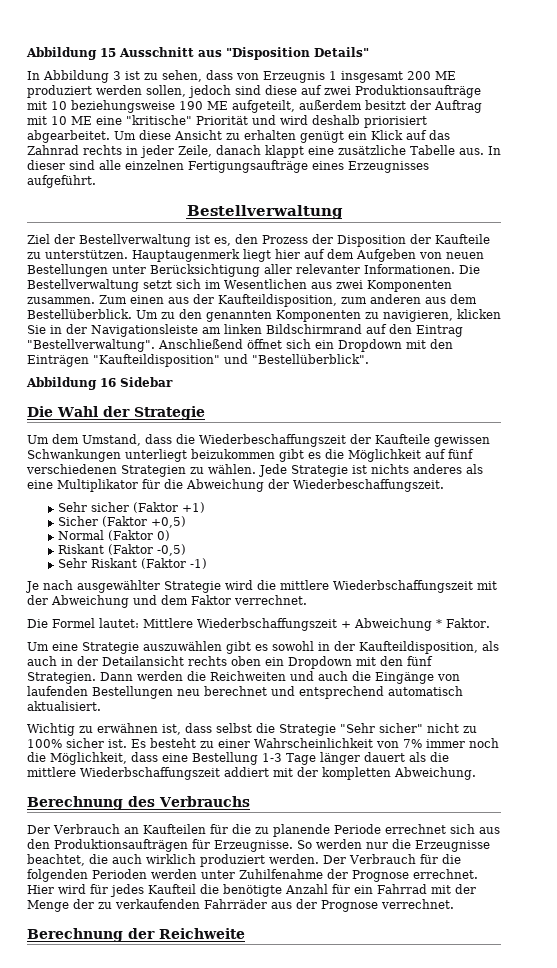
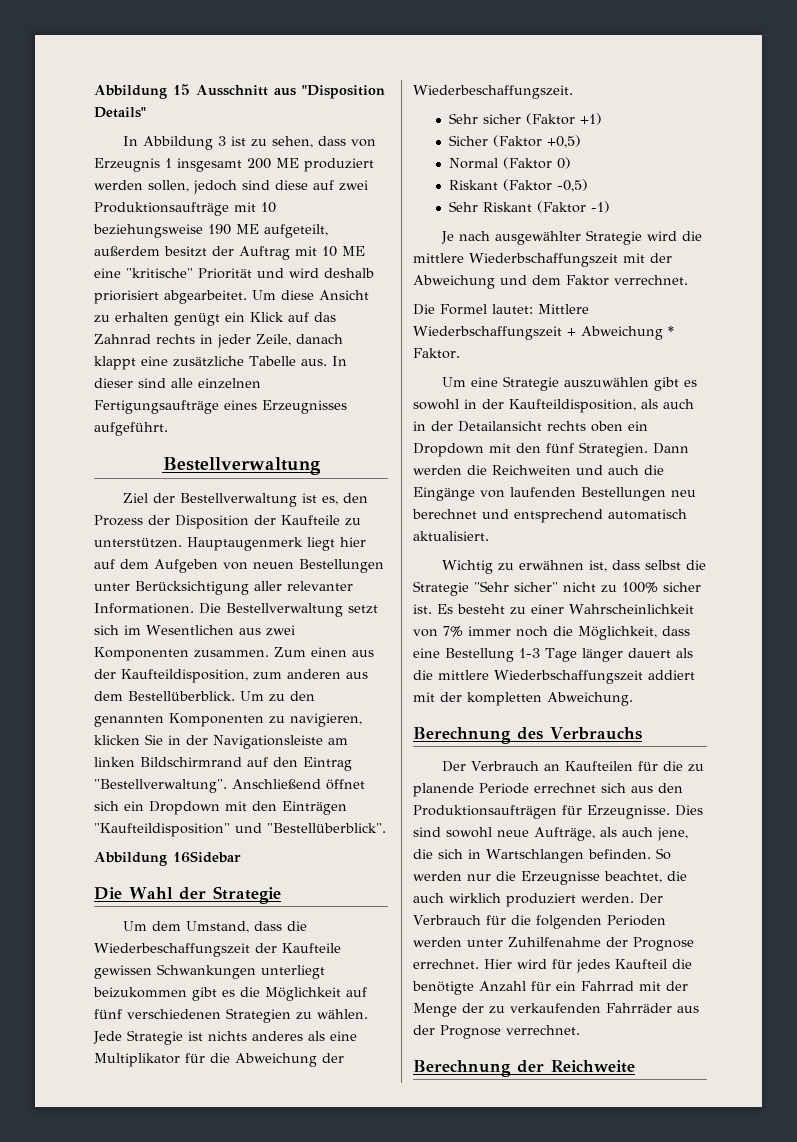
[100,377,173,387] 16 Sidebar -> [173,851,241,863] 16Sidebar
(293, 846) none -> [675,805,703,816] [413,827,688,841] [413,849,651,863] Dies sind sowohl neue Aufträge, als auch jene, die sich in Wartschlangen befinden.

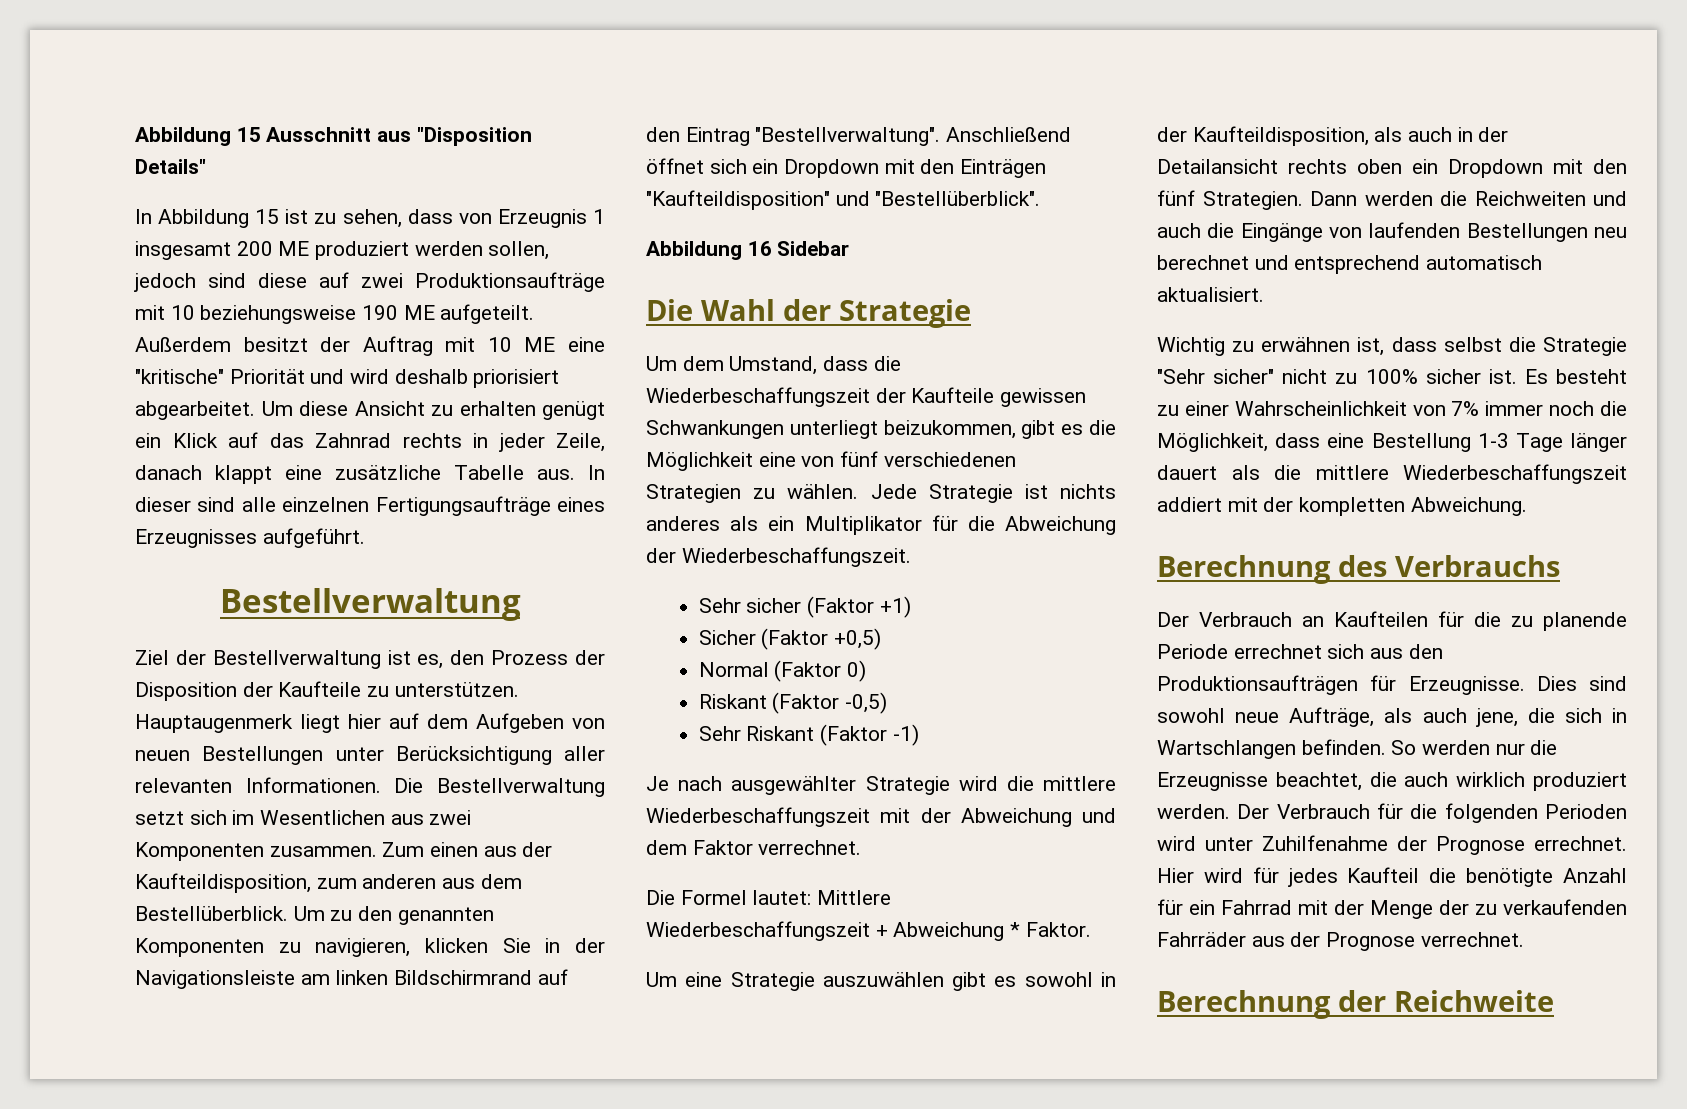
[218,136,227,146] 3 -> [255,209,280,224] 15
[264,224,328,238] [94,246,160,256] aufgeteilt, außerdem -> [440,304,535,324] [135,337,231,352] aufgeteilt. Außerdem
[287,581,353,591] relevanter -> [135,778,232,793] relevanten
[173,851,241,863] 16Sidebar -> [747,241,850,256] 16 Sidebar
[93,987,187,998] beizukommen -> [883,420,1016,439] beizukommen,
[346,987,367,997] auf -> [758,452,835,467] eine von
[330,1031,357,1041] eine -> [768,516,795,531] ein
[469,253,618,267] Wiederbschaffungszeit -> [646,807,870,827] Wiederbeschaffungszeit
[413,326,562,340] Wiederbschaffungszeit -> [646,921,870,941] Wiederbeschaffungszeit
[494,670,643,684] Wiederbschaffungszeit -> [1403,464,1627,484] Wiederbeschaffungszeit
[413,937,462,947] werden -> [1157,836,1196,851] wird

